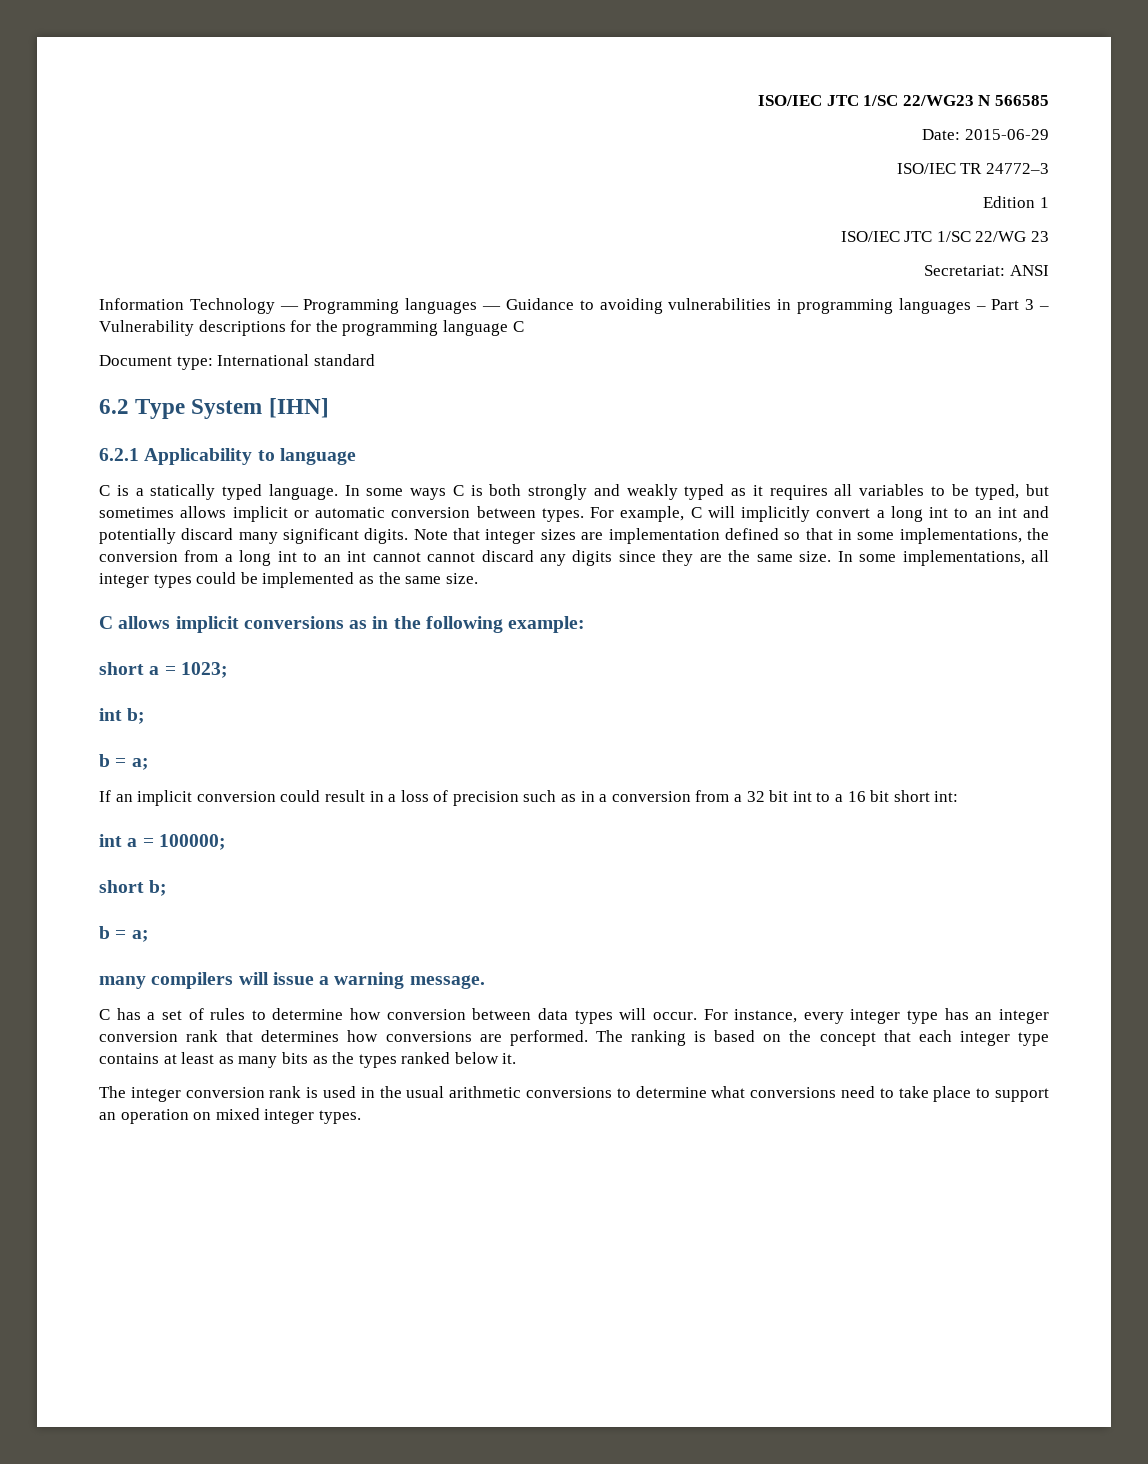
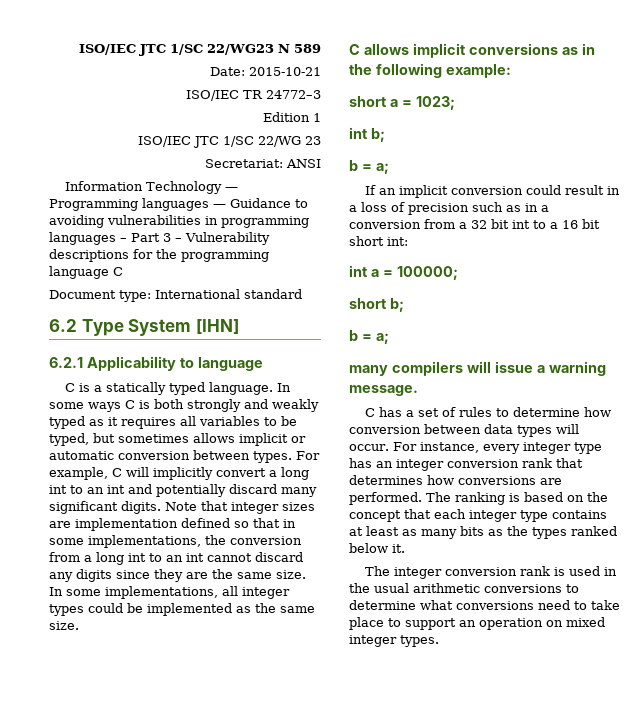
[995,95,1049,106] 566585 -> [294,44,321,53] 589
[965,129,1049,140] 2015-06-29 -> [249,67,321,76] 2015-10-21
[427,552,476,562] cannot -> (252, 557) none

